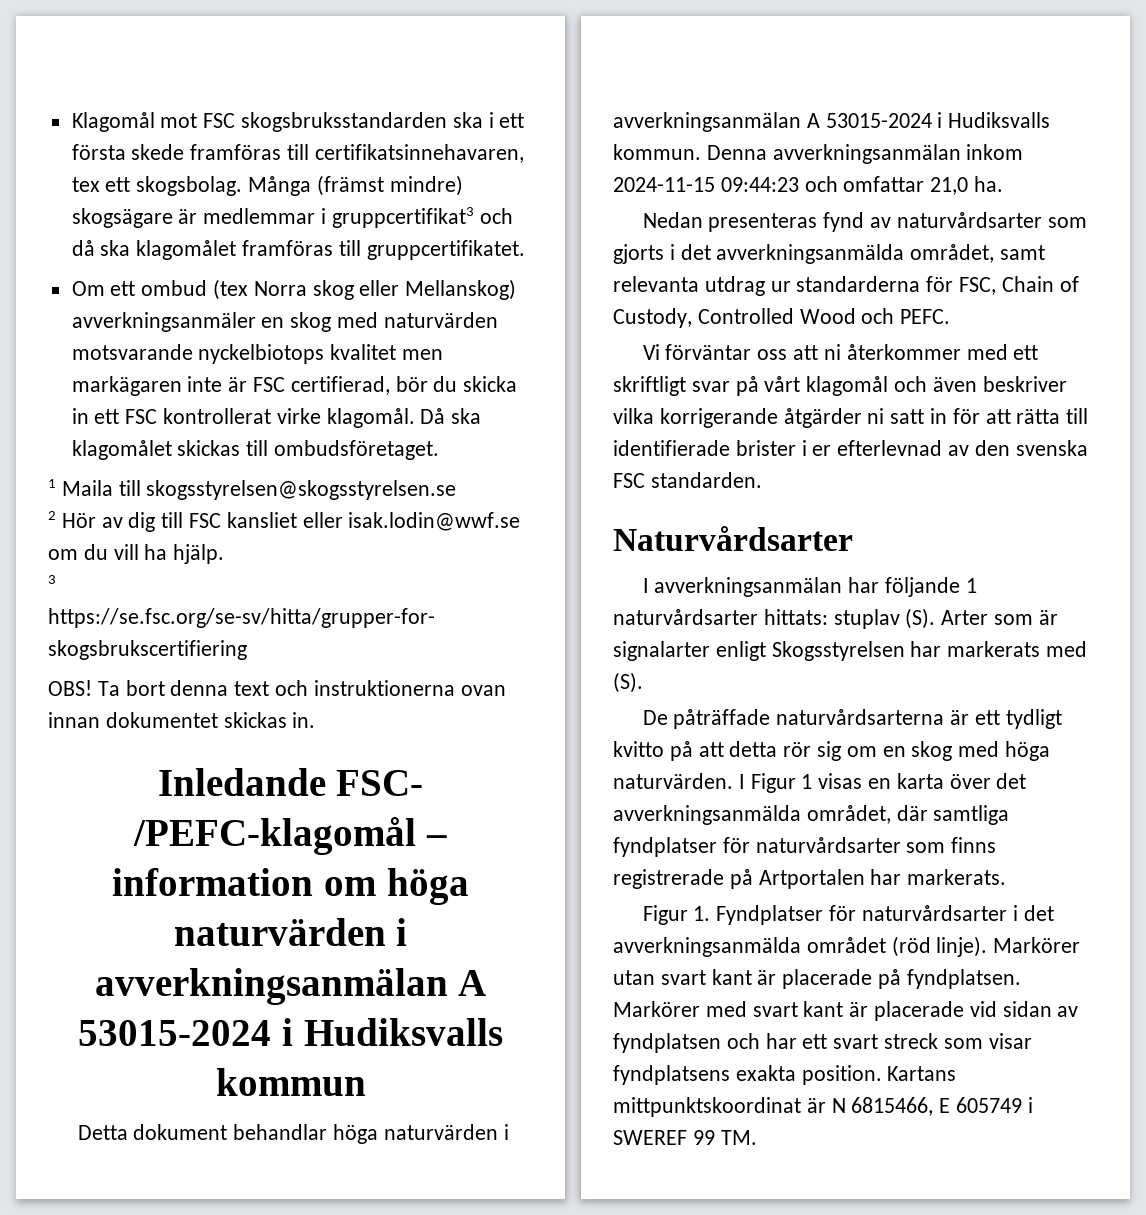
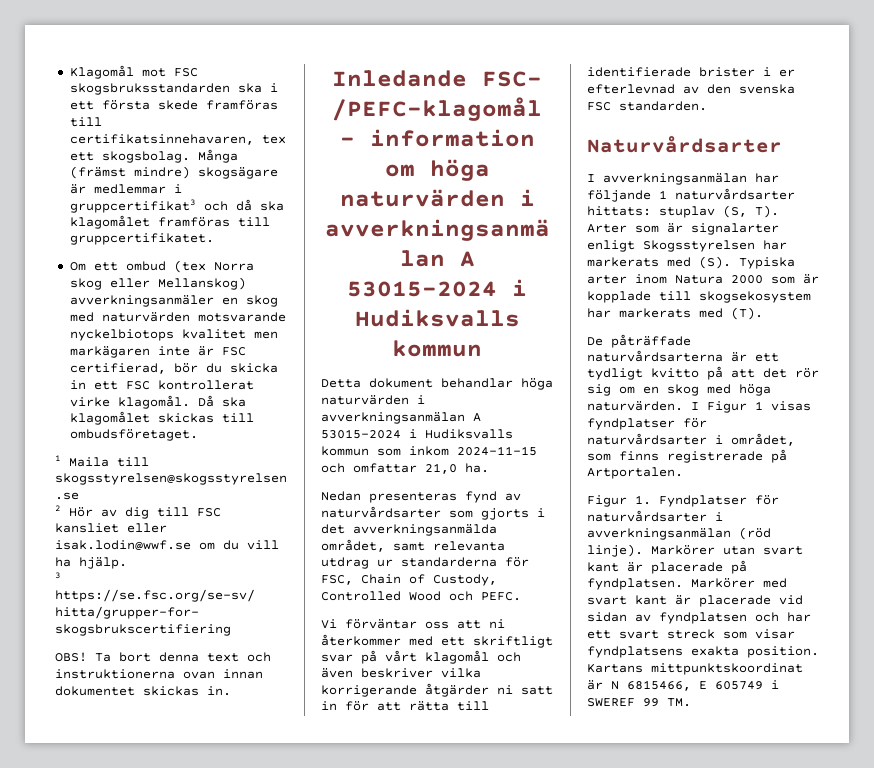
[613,144,961,164] kommun. Denna avverkningsanmälan -> [321,446,401,456] kommun som
[720,177,799,192] 09:44:23 -> (537, 451) none
[905,608,936,629] (S). -> [723,205,779,218] (S, T).
(643, 682) none -> [739,257,795,269] [587,274,819,284] [587,291,811,303] [587,307,763,320] Typiska arter inom Natura 2000 som är kopplade till skogsekosystem har markerats med (T).
[729,741,778,757] detta -> [763,368,787,378] det
[868,773,1027,789] [613,805,1010,825] en karta över det avverkningsanmälda området, där samtliga -> (811, 406) none
(901, 845) none -> [715,433,795,446] i området,
[758,869,1007,889] Artportalen har markerats. -> [587,467,683,479] Artportalen.
[1023,905,1054,921] [613,937,886,957] det avverkningsanmälda området -> [587,528,731,540] avverkningsanmälan

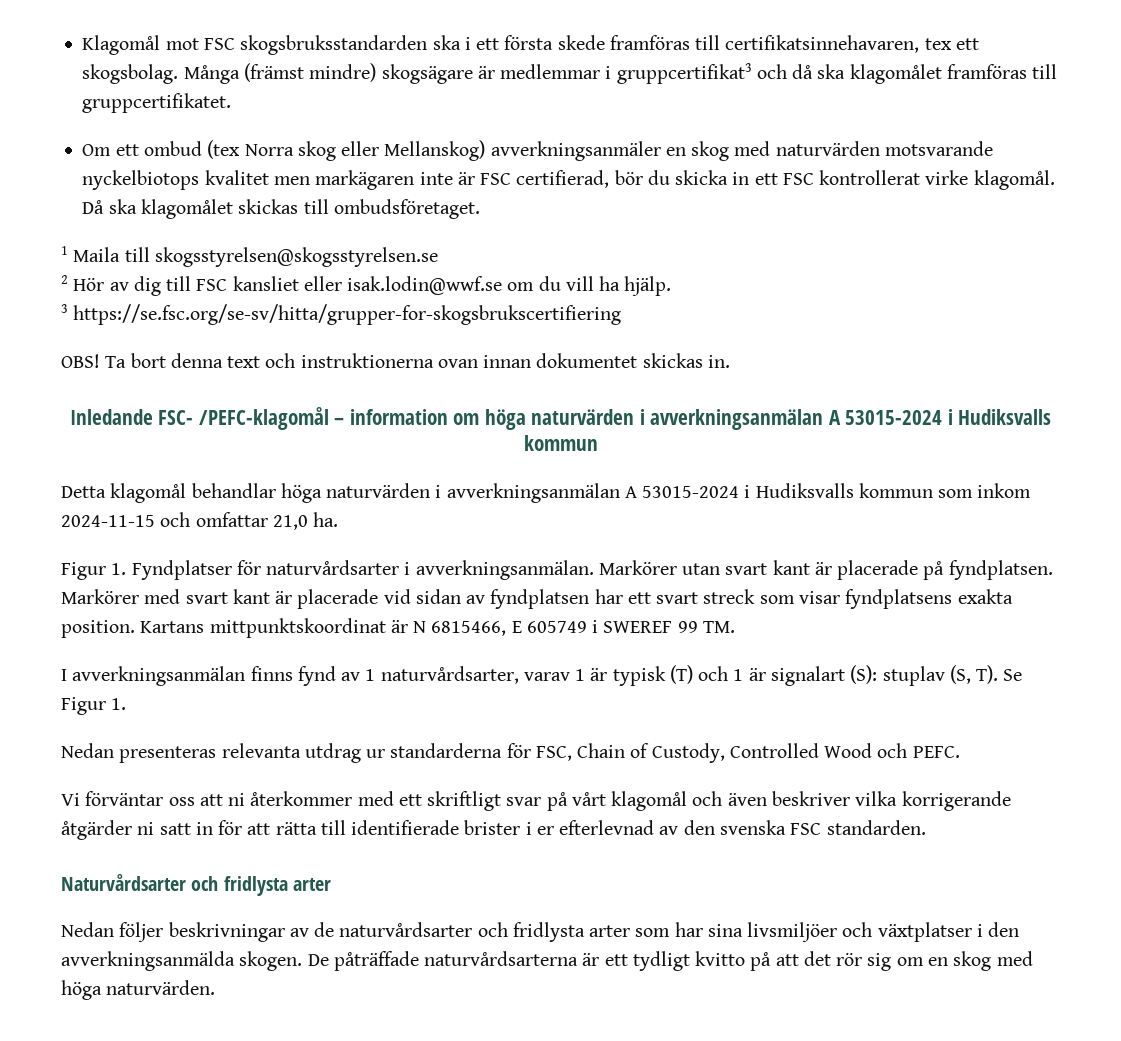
[369,378,433,388] dokument -> [110,483,187,503] klagomål
[321,491,521,503] [321,506,545,520] [321,524,497,536] [321,539,425,552] Nedan presenteras fynd av naturvårdsarter som gjorts i det avverkningsanmälda området, samt -> [61,560,1053,580] [61,589,1013,609] [61,618,735,638] [61,665,1023,686] [61,697,127,715] [61,743,217,763] Figur 1. Fyndplatser för naturvårdsarter i avverkningsanmälan. Markörer utan svart kant är placerade på fyndplatsen. Markörer med svart kant är placerade vid sidan av fyndplatsen har ett svart streck som visar fyndplatsens exakta position. Kartans mittpunktskoordinat är N 6815466, E 605749 i SWEREF 99 TM. // I avverkningsanmälan finns fynd av 1 naturvårdsarter, varav 1 är typisk (T) och 1 är signalart (S): stuplav (S, T). Se Figur 1. // Nedan presenteras
[587,173,779,185] [587,188,795,202] [587,205,779,218] [587,223,779,235] [587,240,787,252] [587,256,795,269] [587,274,819,284] [587,291,811,303] [587,307,763,320] // I avverkningsanmälan har följande 1 naturvårdsarter hittats: stuplav (S, T). Arter som är signalarter enligt Skogsstyrelsen har markerats med (S). Typiska arter inom Natura 2000 som är kopplade till skogsekosystem har markerats med (T). // -> [191,876,331,896] [61,922,1020,942] [61,951,303,971] och fridlysta arter // Nedan följer beskrivningar av de naturvårdsarter och fridlysta arter som har sina livsmiljöer och växtplatser i den avverkningsanmälda skogen.
[691,401,811,413] [587,418,707,430] [587,433,795,446] [587,449,787,463] [587,467,683,479] [587,495,779,507] [587,510,723,522] [587,527,771,540] [587,544,803,557] [587,560,747,574] [587,578,787,590] [587,595,803,607] [587,612,811,624] [587,629,795,639] [587,646,819,658] [587,663,803,675] [587,680,779,691] [587,698,691,707] I Figur 1 visas fyndplatser för naturvårdsarter i området, som finns registrerade på Artportalen. // Figur 1. Fyndplatser för naturvårdsarter i avverkningsanmälan (röd linje). Markörer utan svart kant är placerade på fyndplatsen. Markörer med svart kant är placerade vid sidan av fyndplatsen och har ett svart streck som visar fyndplatsens exakta position. Kartans mittpunktskoordinat är N 6815466, E 605749 i SWEREF 99 TM. -> (216, 987) none

